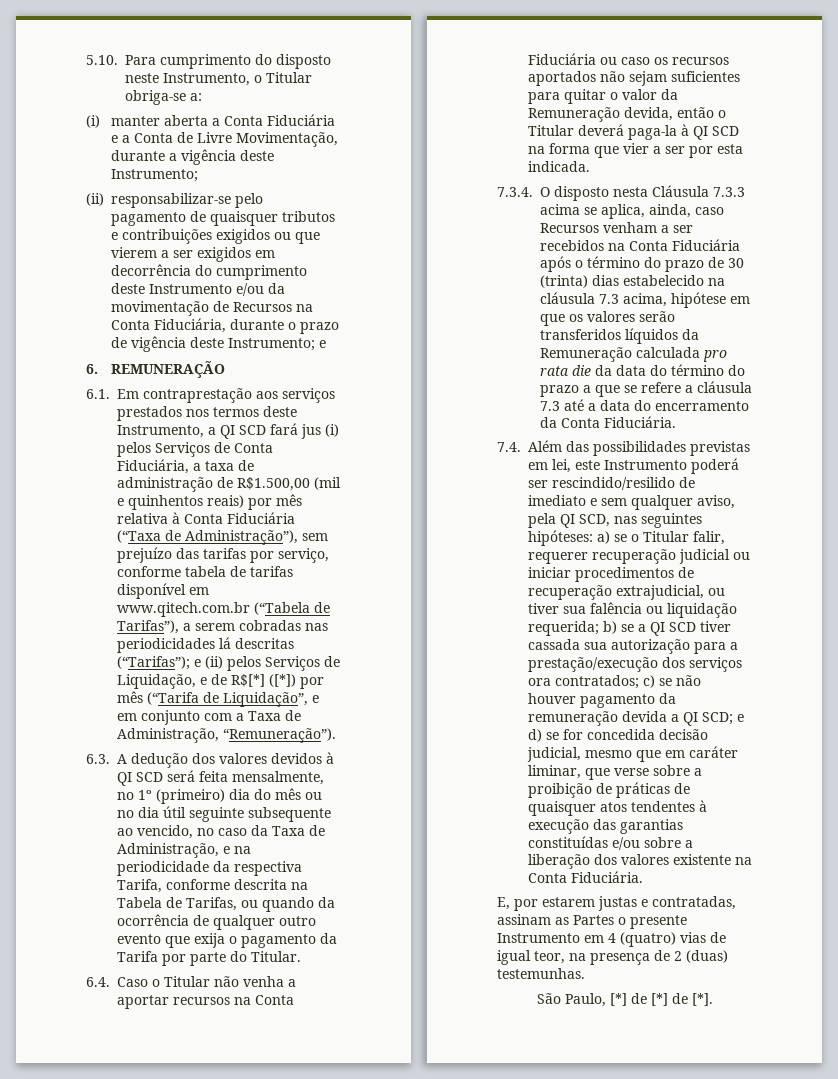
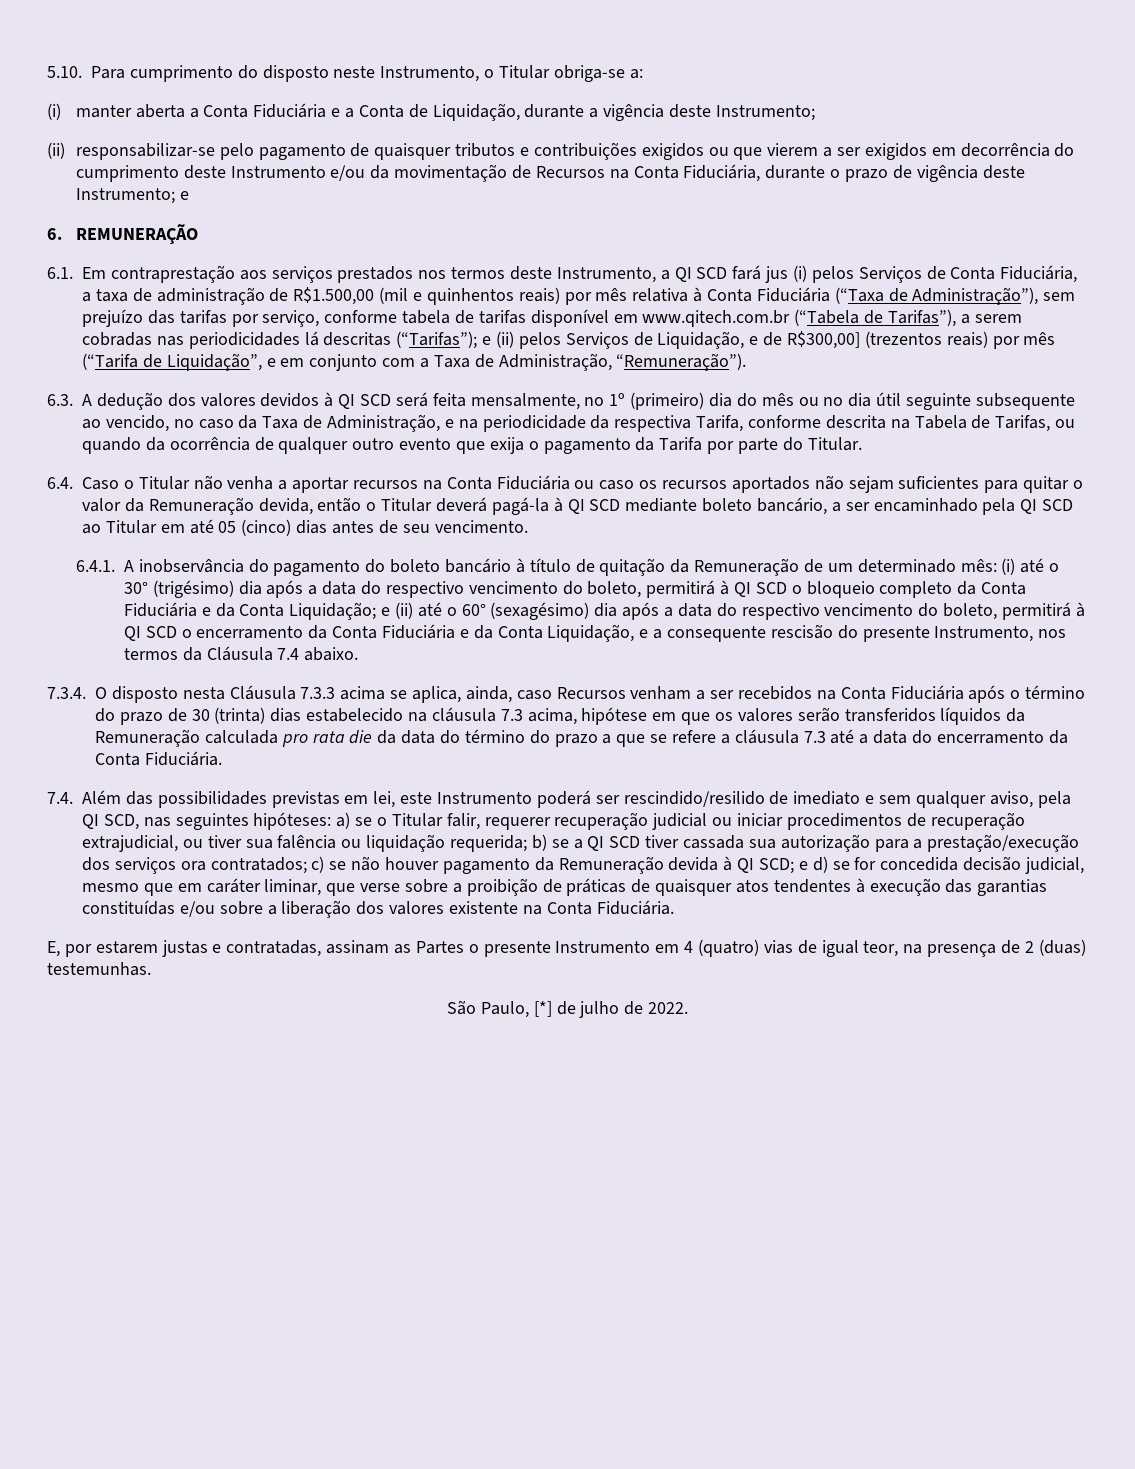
[196,132,338,147] Livre Movimentação, -> [432,103,520,121] Liquidação,
[231,674,296,687] R$[*] ([*]) -> [787,331,988,349] R$300,00] (trezentos reais)
[628,124,739,140] [528,143,743,158] [528,161,590,172] paga-la à QI SCD na forma que vier a ser por esta indicada. -> [491,497,1074,515] [82,519,528,536] [75,558,1060,576] [123,580,1027,598] [123,602,1085,620] [123,624,1067,642] [123,646,359,661] pagá-la à QI SCD mediante boleto bancário, a ser encaminhado pela QI SCD ao Titular em até 05 (cinco) dias antes de seu vencimento. // 6.4.1. A inobservância do pagamento do boleto bancário à título de quitação da Remuneração de um determinado mês: (i) até o 30° (trigésimo) dia após a data do respectivo vencimento do boleto, permitirá à QI SCD o bloqueio completo da Conta Fiduciária e da Conta Liquidação; e (ii) até o 60° (sexagésimo) dia após a data do respectivo vencimento do boleto, permitirá à QI SCD o encerramento da Conta Fiduciária e da Conta Liquidação, e a consequente rescisão do presente Instrumento, nos termos da Cláusula 7.4 abaixo.
[528,711,679,726] remuneração devida a -> [558,856,733,874] Remuneração devida à
[650,993,713,1006] [*] de [*]. -> [579,1001,689,1018] julho de 2022.

